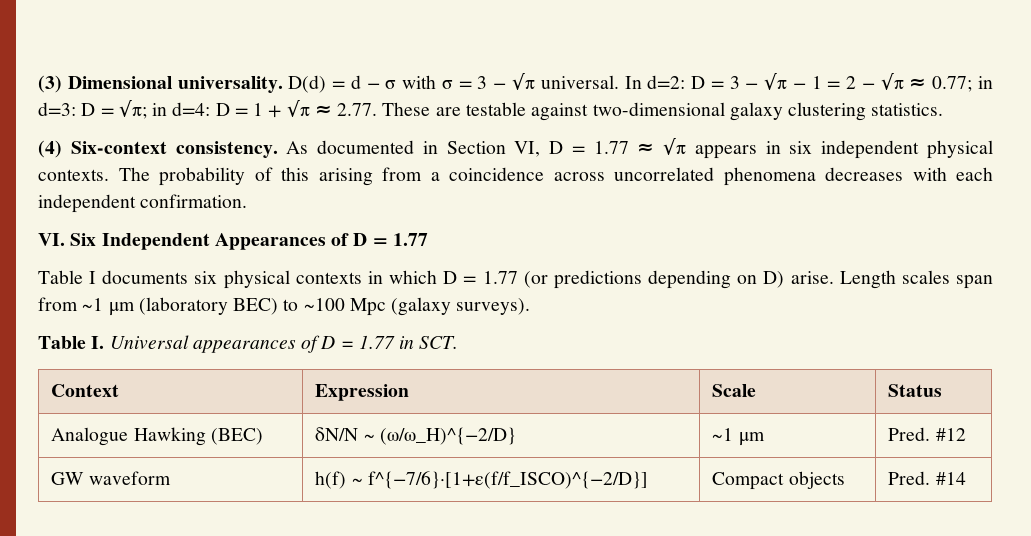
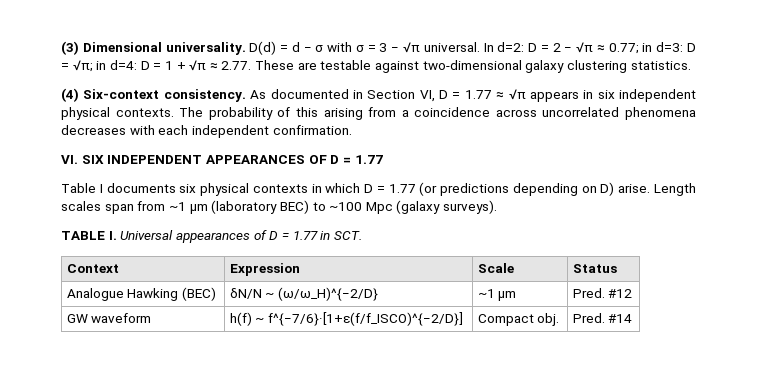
[729,73,841,90] 3 − √π − 1 = -> (549, 48) none
[70,233,350,250] Six Independent Appearances of -> [81,155,327,164] SIX INDEPENDENT APPEARANCES OF
[38,336,86,349] Table -> [61,231,105,240] TABLE
[788,471,845,489] objects -> [537,313,560,326] obj.

